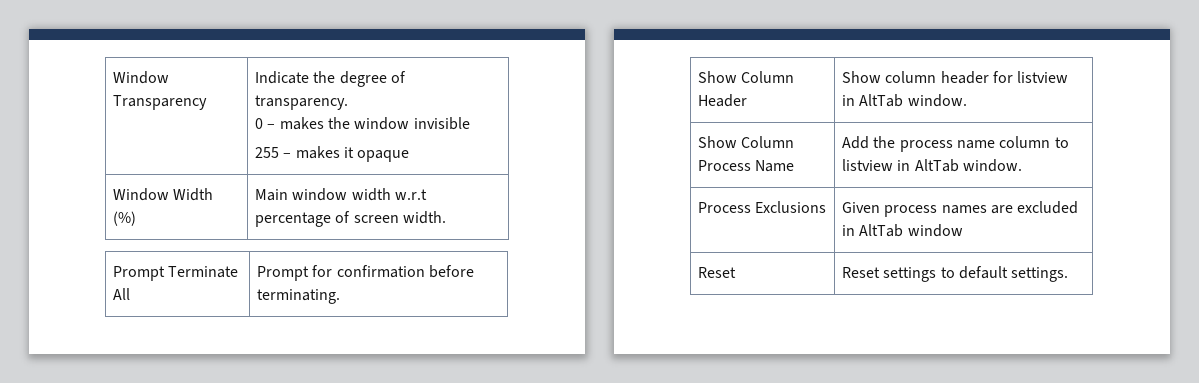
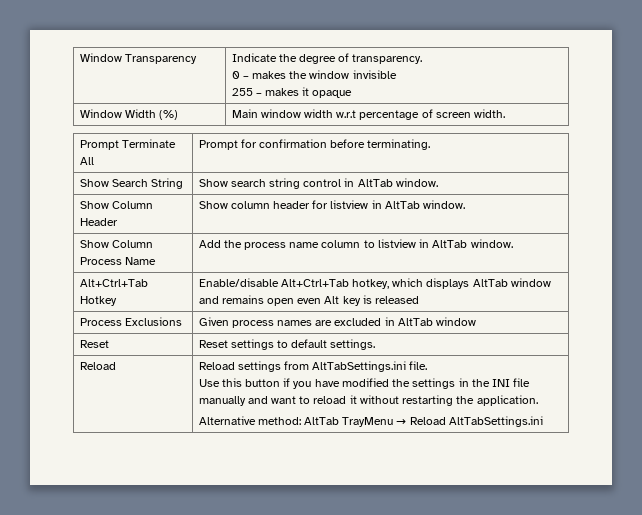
(341, 296) none -> [79,178,184,189] [198,178,438,189] // Show Search String | Show search string control in AltTab window.
(1023, 165) none -> [79,279,148,287] [79,296,117,306] [198,278,551,289] [198,295,420,306] // Alt+Ctrl+Tab Hotkey | Enable/disable Alt+Ctrl+Tab hotkey, which displays AltTab window and remains open even Alt key is released
(1069, 274) none -> [79,362,116,370] [198,361,428,372] [198,378,531,389] [198,395,538,406] [198,416,543,427] // Reload | Reload settings from AltTabSettings.ini file. // Use this button if you have modified the settings in the INI file manually and want to reload it without restarting the application. // Alternative method: AltTab TrayMenu → Reload AltTabSettings.ini

